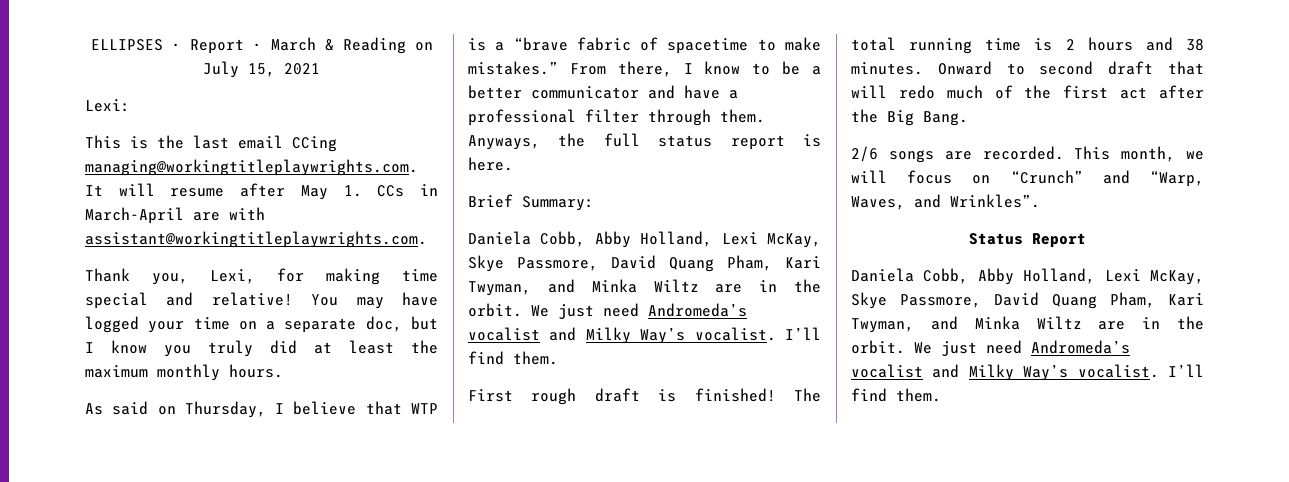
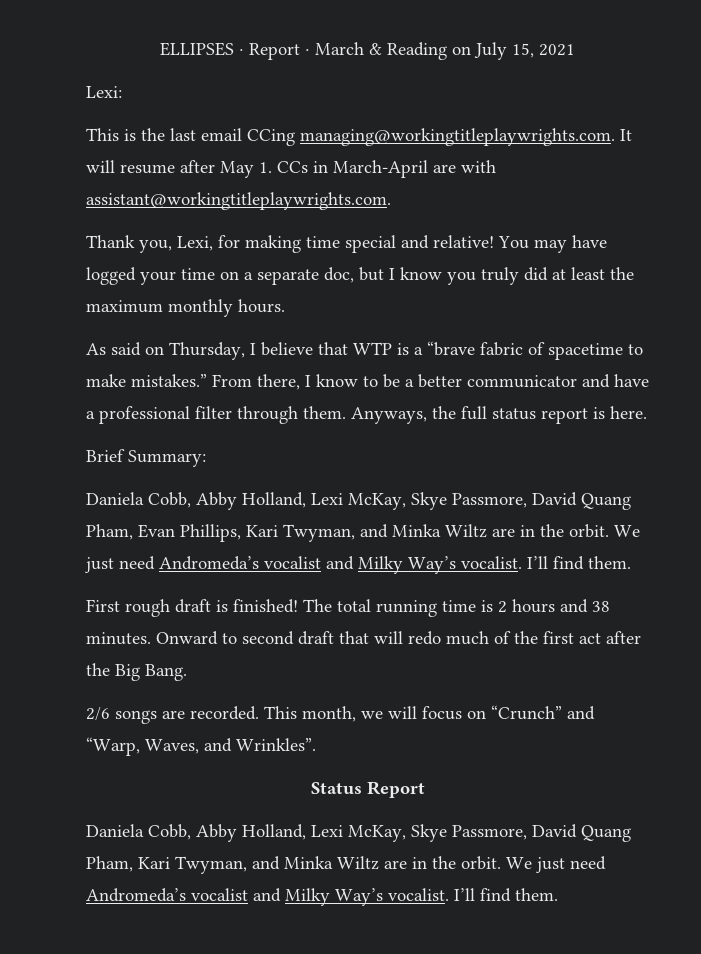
(772, 263) none -> [138,524,241,542] Evan Phillips,

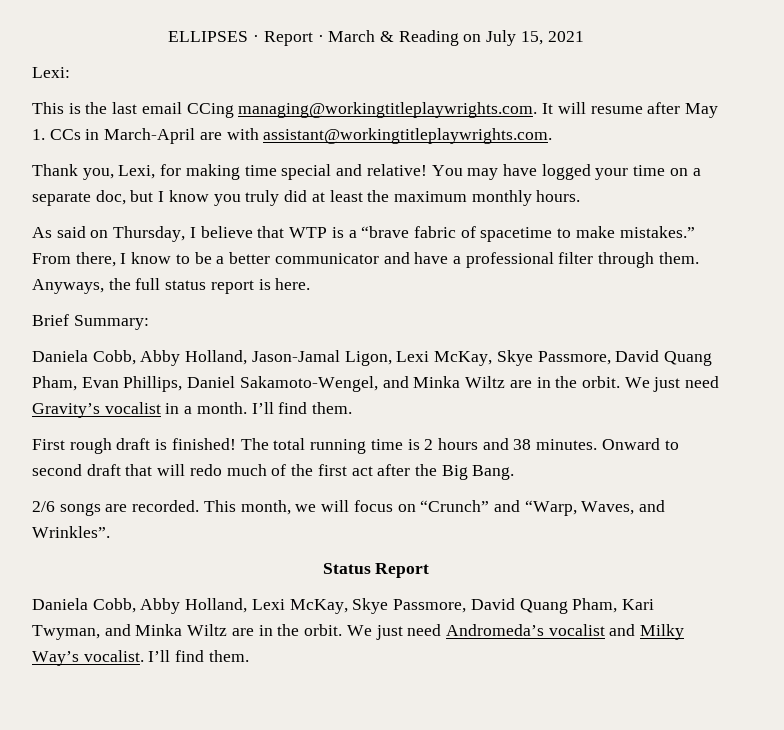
(306, 500) none -> [251,350,392,366] Jason-Jamal Ligon,
[246,524,355,542] Kari Twyman, -> [187,376,378,392] Daniel Sakamoto-Wengel,
[159,556,522,574] Andromeda’s vocalist and Milky Way’s vocalist. -> [32,402,247,418] Gravity’s vocalist in a month.

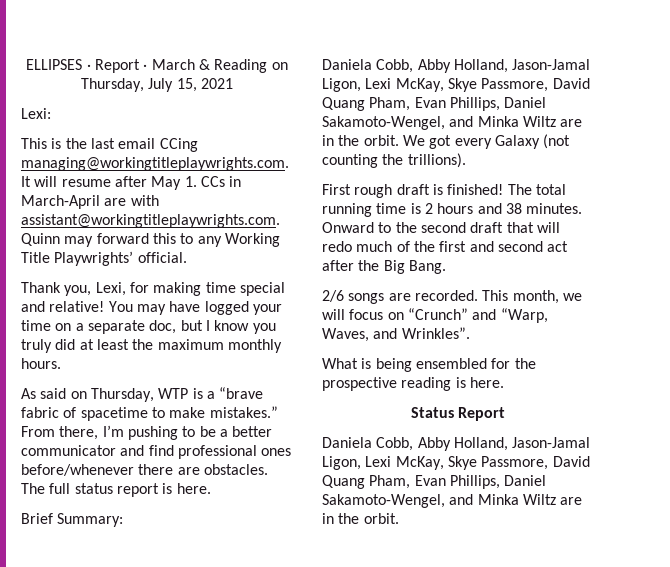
(482, 38) none -> [81,78,145,92] Thursday,
(553, 136) none -> [21,233,280,247] [21,251,187,266] Quinn may forward this to any Working Title Playwrights’ official.
[189,226,285,238] I believe that -> (154, 395) none
[120,252,172,264] I know -> [102,425,178,440] I’m pushing
[414,252,699,268] [32,278,131,294] have a professional filter through them. Anyways, the -> [148,445,292,459] [21,464,268,476] [21,483,45,494] find professional ones before/whenever there are obstacles. The
[653,376,720,392] [32,402,353,418] just need Gravity’s vocalist in a month. I’ll find them. -> [429,134,571,149] [322,153,466,168] got every Galaxy (not counting the trillions).
(679, 445) none -> [395,222,417,233] the
(347, 470) none -> [469,241,543,252] and second
(110, 532) none -> [322,358,536,372] [322,377,504,391] // What is being ensembled for the prospective reading is here.
[251,598,654,614] [32,624,685,640] [32,650,249,666] Lexi McKay, Skye Passmore, David Quang Pham, Kari Twyman, and Minka Wiltz are in the orbit. We just need Andromeda’s vocalist and Milky Way’s vocalist. I’ll find them. -> [512,437,591,448] [322,456,590,470] [322,475,547,489] [322,494,583,508] [322,513,399,524] Jason-Jamal Ligon, Lexi McKay, Skye Passmore, David Quang Pham, Evan Phillips, Daniel Sakamoto-Wengel, and Minka Wiltz are in the orbit.

